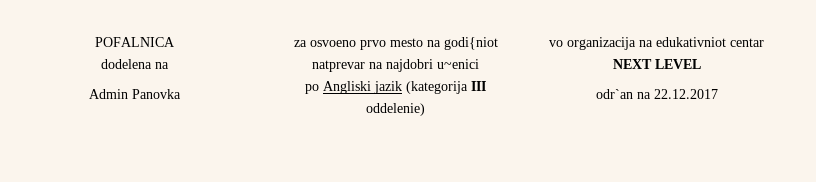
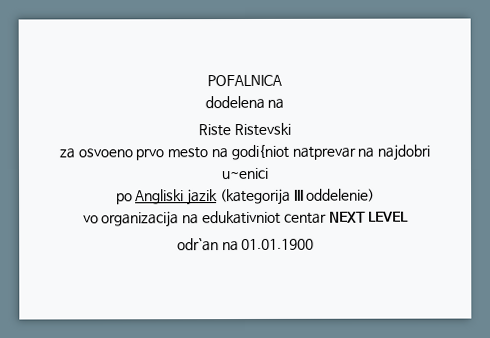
[89,89,181,99] Admin Panovka -> [198,122,291,137] Riste Ristevski
[653,89,718,99] 22.12.2017 -> [241,238,315,251] 01.01.1900

